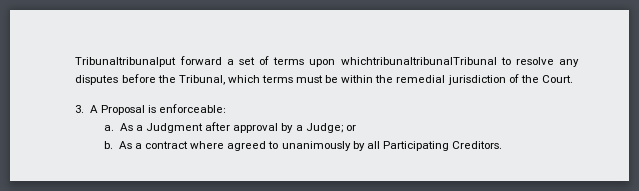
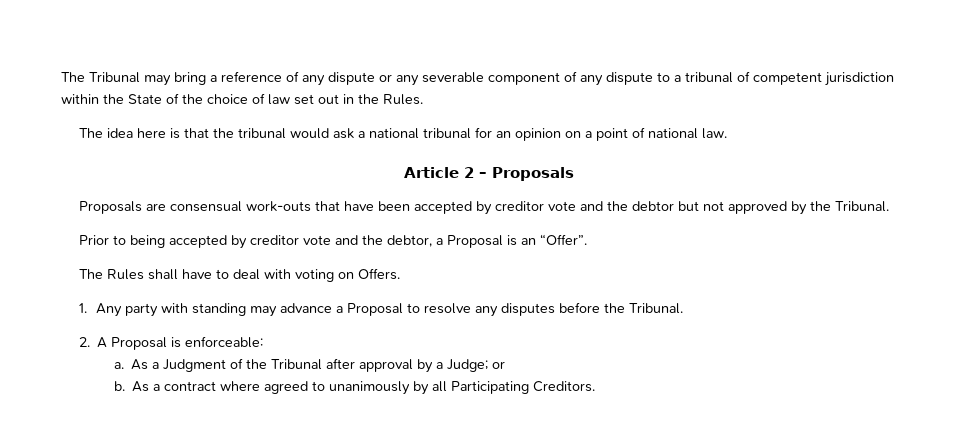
[75,56,497,67] Tribunaltribunalput forward a set of terms upon whichtribunaltribunalTribunal -> [61,71,894,86] [61,93,423,105] [78,127,727,141] [403,167,574,181] [78,201,889,215] [78,234,587,249] [78,268,400,282] [78,303,404,317] The Tribunal may bring a reference of any dispute or any severable component of any dispute to a tribunal of competent jurisdiction within the State of the choice of law set out in the Rules. // The idea here is that the tribunal would ask a national tribunal for an opinion on a point of national law. // Article 2 – Proposals // Proposals are consensual work-outs that have been accepted by creditor vote and the debtor but not approved by the Tribunal. // Prior to being accepted by creditor vote and the debtor, a Proposal is an “Offer”. // The Rules shall have to deal with voting on Offers. // 1. Any party with standing may advance a Proposal
[178,74,573,85] [75,105,85,113] Tribunal, which terms must be within the remedial jurisdiction of the Court. // 3. -> [629,303,684,314] [78,337,90,347] Tribunal. // 2.
(204, 128) none -> [230,358,323,370] of the Tribunal

